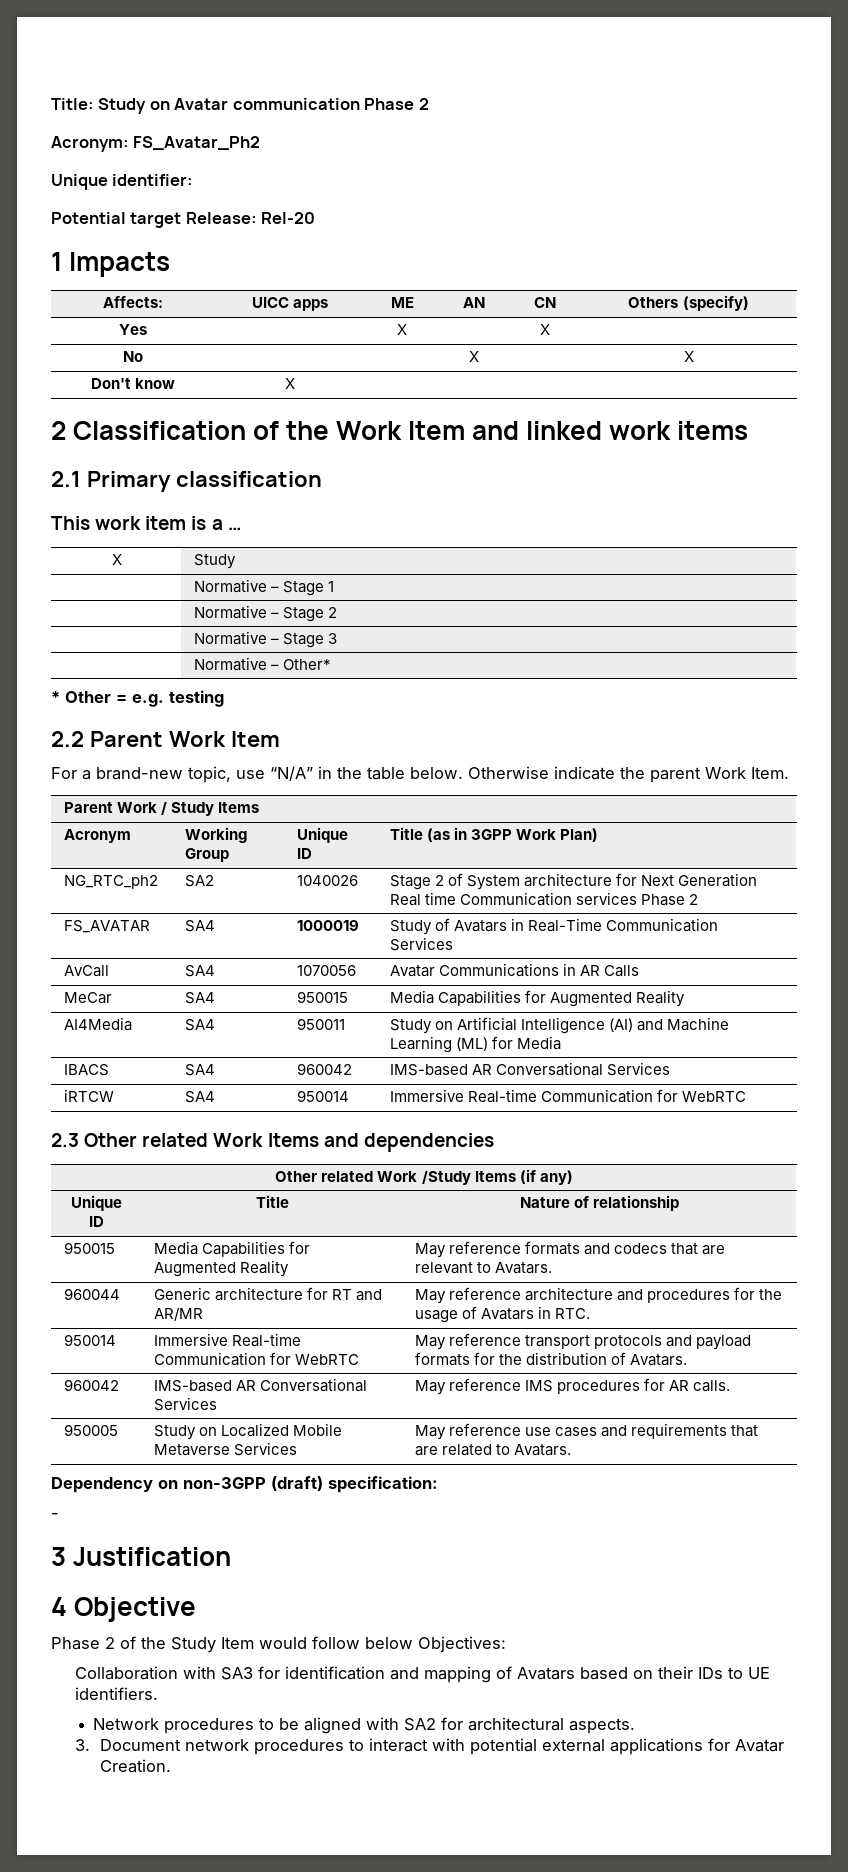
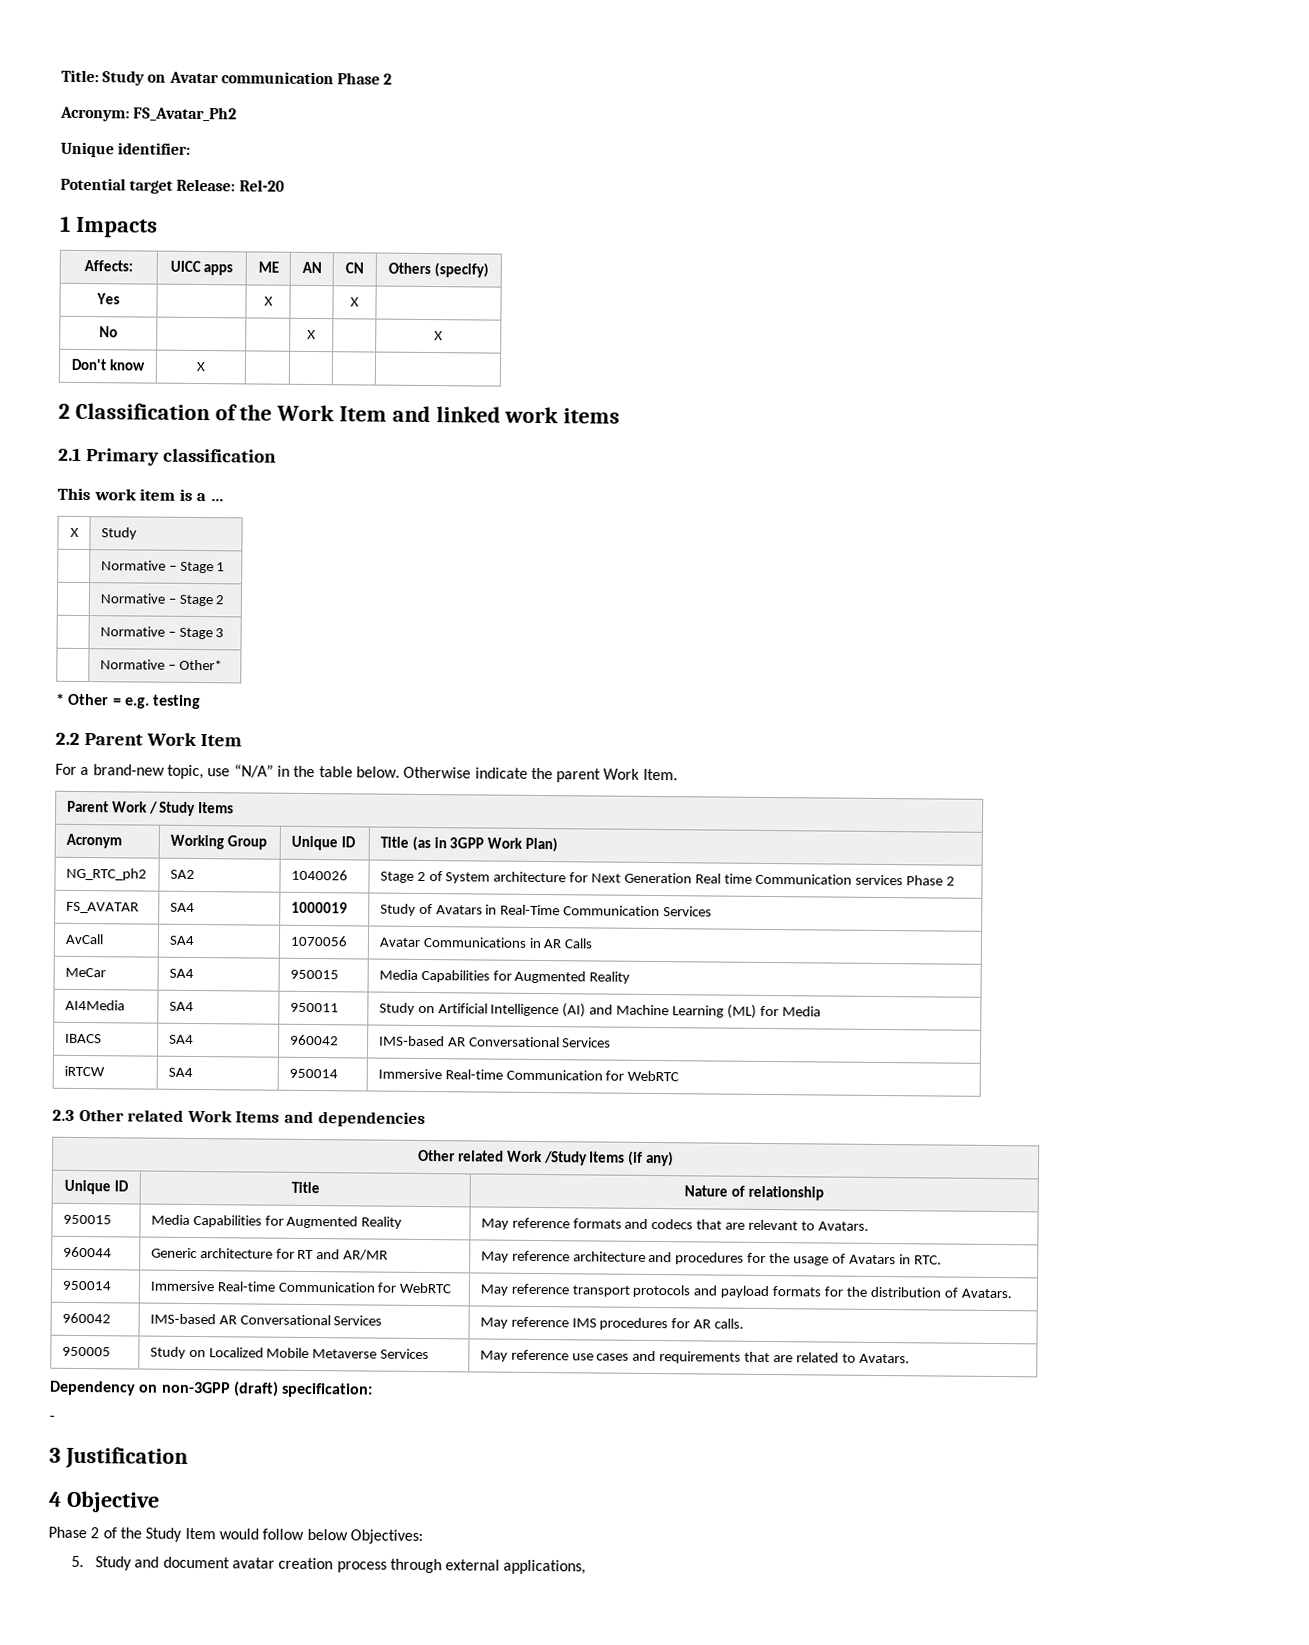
[75,1666,771,1683] [75,1687,159,1700] [93,1717,636,1734] [75,1738,784,1755] [99,1759,171,1773] Collaboration with SA3 for identification and mapping of Avatars based on their IDs to UE identifiers. // Network procedures to be aligned with SA2 for architectural aspects. // 3. Document network procedures to interact with potential external applications for Avatar Creation. -> [71,1555,587,1575] 5. Study and document avatar creation process through external applications,

